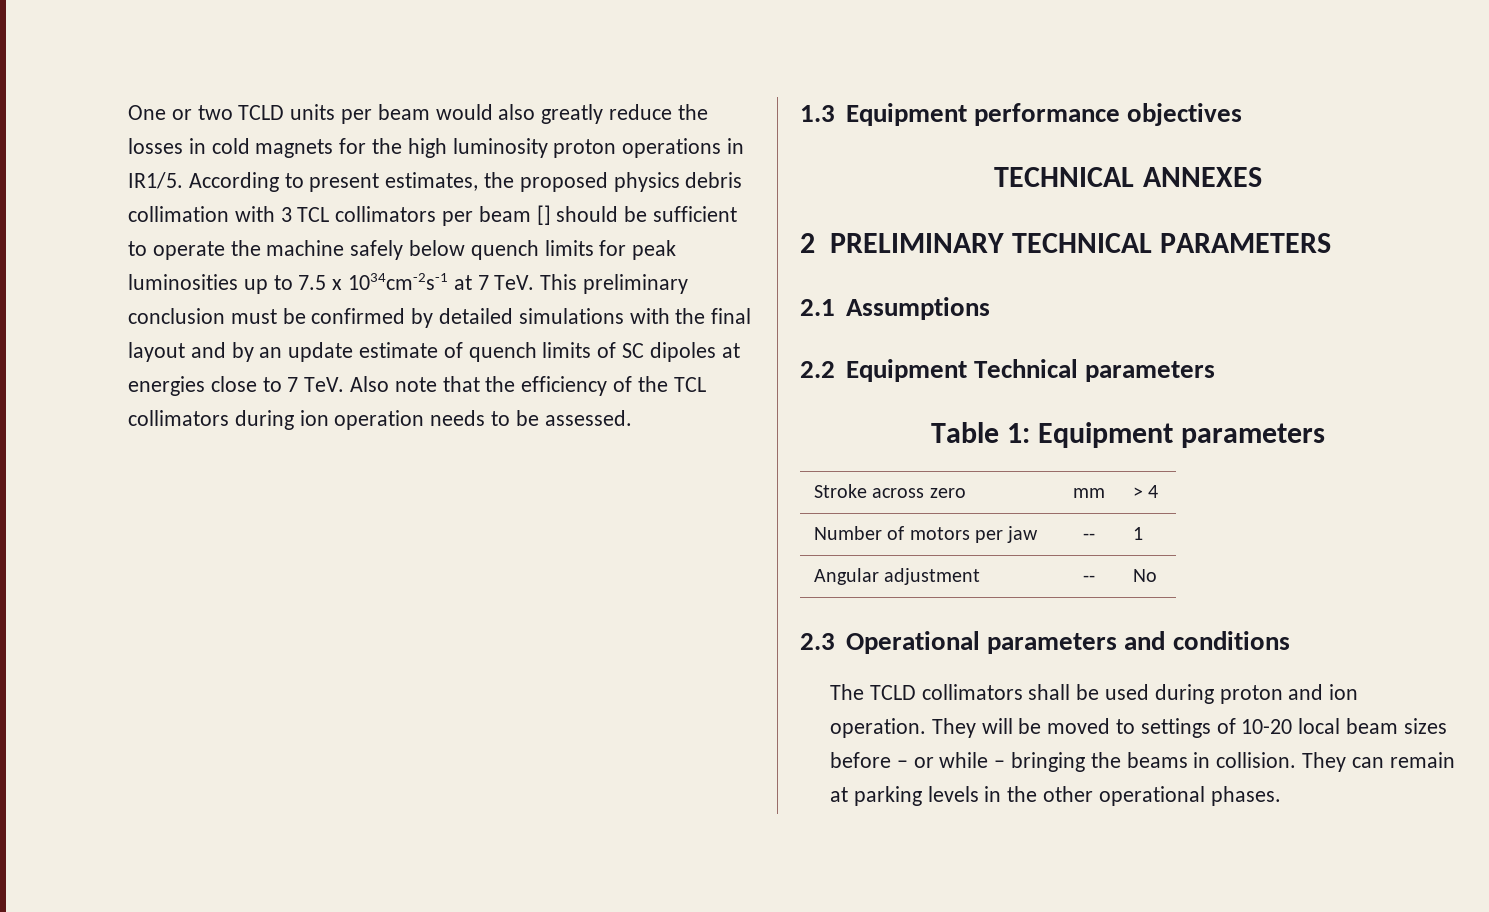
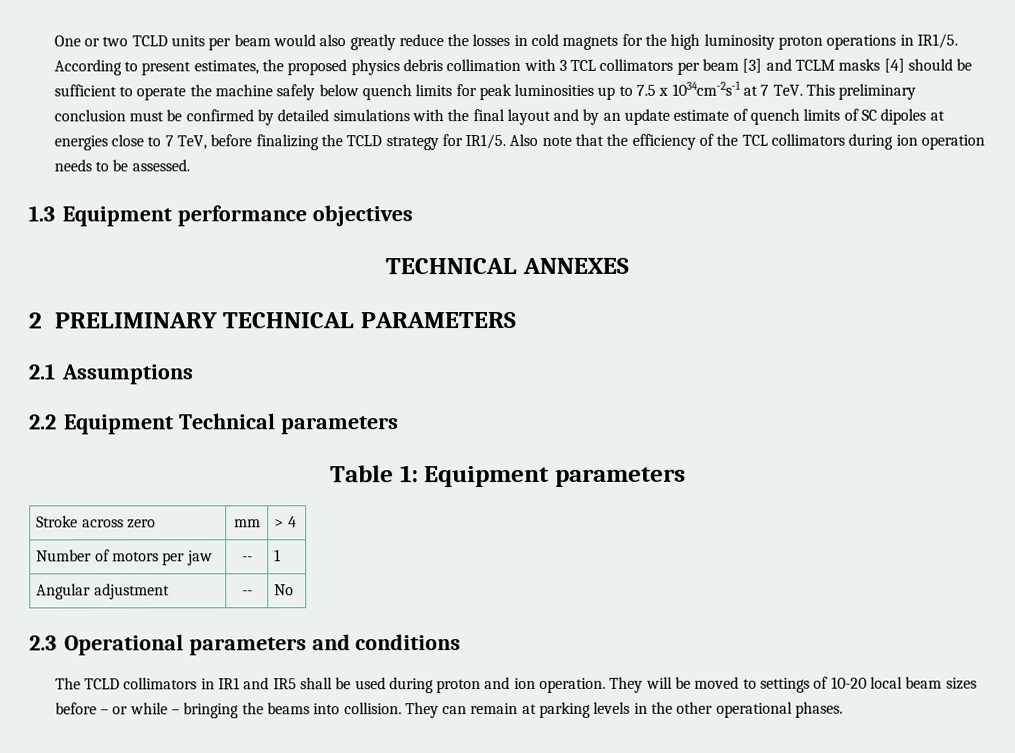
[536,205,551,225] [] -> [742,58,905,73] [3] and TCLM masks [4]
[304,377,345,392] TeV. -> [176,134,507,151] TeV, before finalizing the TCLD strategy for IR1/5.
(1023, 692) none -> [200,677,297,690] in IR1 and IR5
[1193,752,1211,768] in -> [313,703,341,715] into

